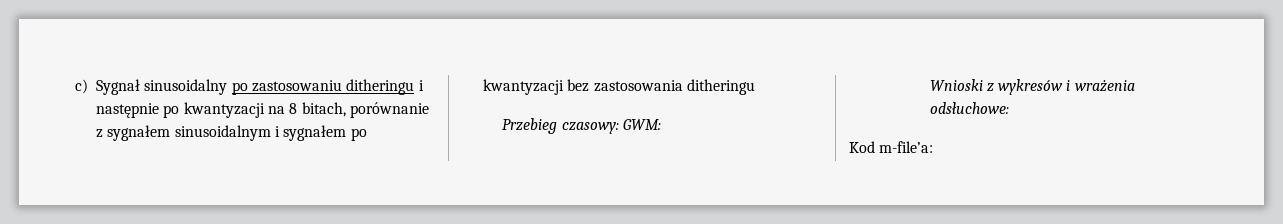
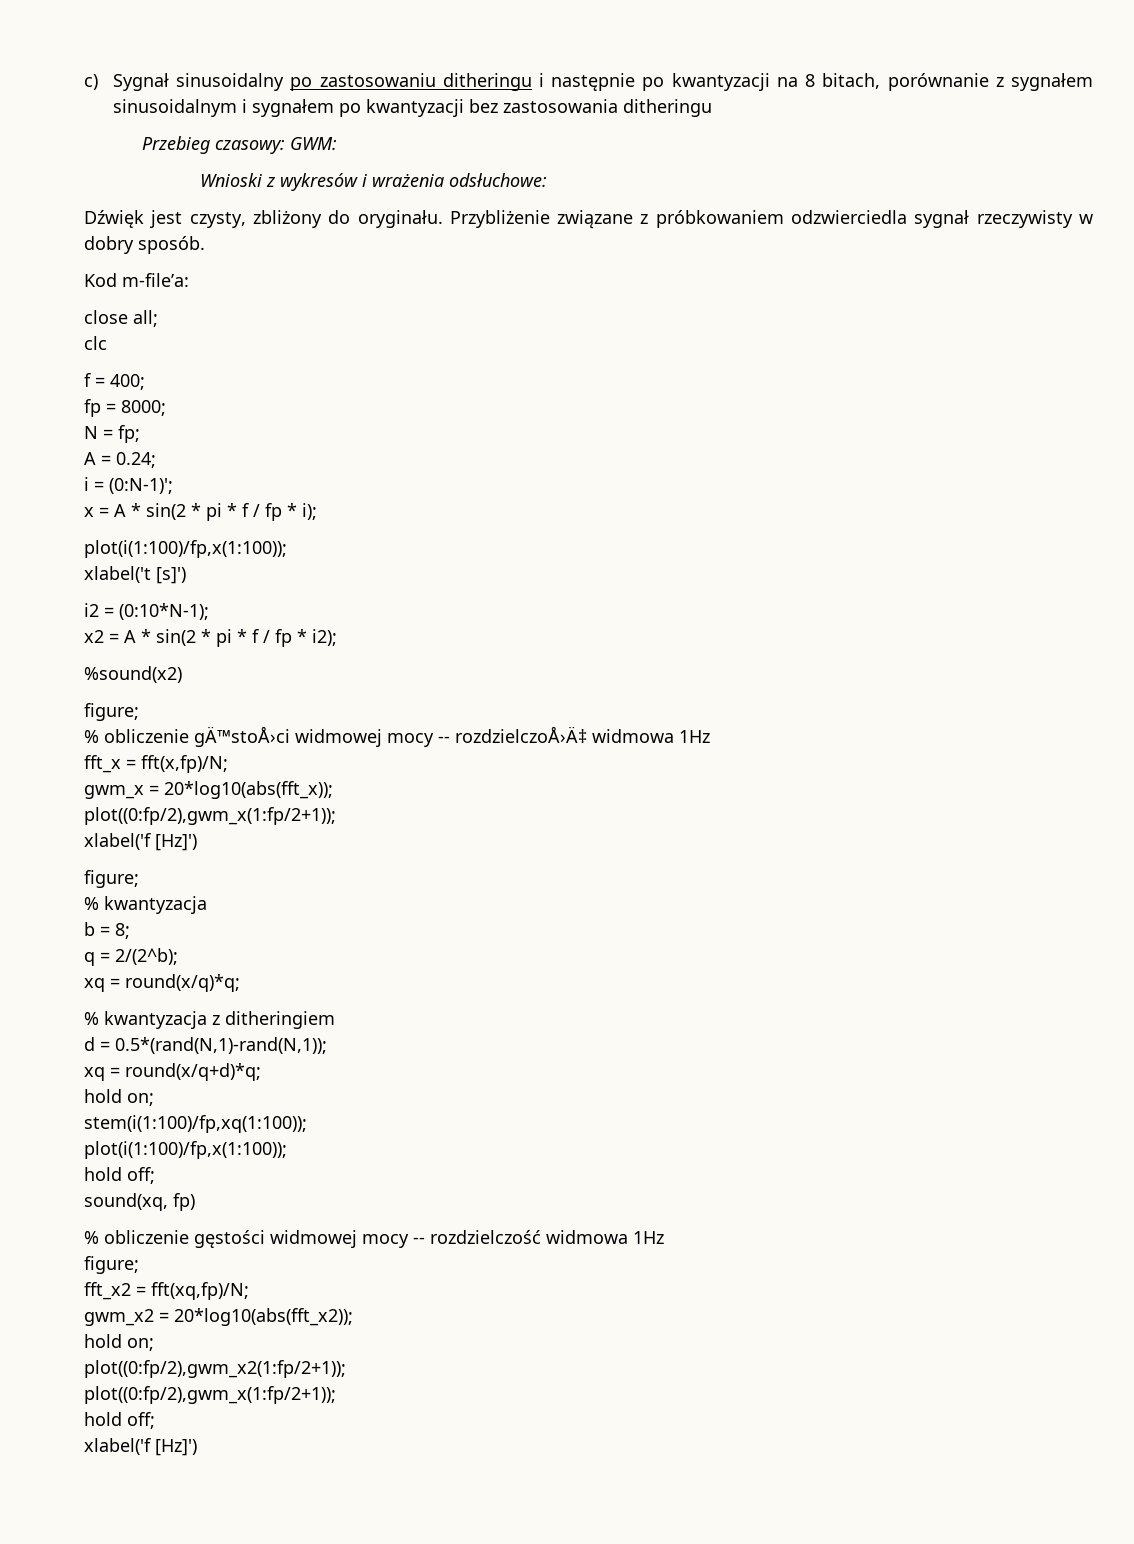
[849,141,934,153] Kod m-file’a: -> [84,210,1093,229] [84,236,205,254] [84,273,189,287] [84,310,158,327] [84,336,107,350] [84,373,145,390] [84,399,166,417] [84,425,140,443] [84,452,156,468] [84,477,173,494] [84,503,317,521] [84,540,287,558] [84,566,186,584] [84,603,209,620] [84,629,337,647] [84,666,182,683] [84,703,139,721] [84,726,710,747] [84,755,228,773] [84,781,333,799] [84,807,336,825] [84,833,197,851] [84,870,139,888] [84,896,207,914] [84,922,130,939] [84,948,178,966] [84,974,240,992] [84,1011,335,1029] [84,1037,327,1054] [84,1063,261,1081] [84,1089,154,1106] [84,1115,307,1133] [84,1141,287,1159] [84,1167,155,1184] [84,1193,195,1211] [84,1230,664,1248] [84,1256,139,1274] [84,1282,249,1300] [84,1308,353,1326] [84,1334,154,1351] [84,1360,346,1378] [84,1386,336,1404] [84,1412,155,1429] [84,1438,197,1456] Dźwięk jest czysty, zbliżony do oryginału. Przybliżenie związane z próbkowaniem odzwierciedla sygnał rzeczywisty w dobry sposób. // Kod m-file’a: // close all; // clc // f = 400; // fp = 8000; // N = fp; // A = 0.24; // i = (0:N-1)'; // x = A * sin(2 * pi * f / fp * i); // plot(i(1:100)/fp,x(1:100)); // xlabel('t [s]') // i2 = (0:10*N-1); // x2 = A * sin(2 * pi * f / fp * i2); // %sound(x2) // figure; // % obliczenie gÄ™stoÅ›ci widmowej mocy -- rozdzielczoÅ›Ä‡ widmowa 1Hz // fft_x = fft(x,fp)/N; // gwm_x = 20*log10(abs(fft_x)); // plot((0:fp/2),gwm_x(1:fp/2+1)); // xlabel('f [Hz]') // figure; // % kwantyzacja // b = 8; // q = 2/(2^b); // xq = round(x/q)*q; // % kwantyzacja z ditheringiem // d = 0.5*(rand(N,1)-rand(N,1)); // xq = round(x/q+d)*q; // hold on; // stem(i(1:100)/fp,xq(1:100)); // plot(i(1:100)/fp,x(1:100)); // hold off; // sound(xq, fp) // % obliczenie gęstości widmowej mocy -- rozdzielczość widmowa 1Hz // figure; // fft_x2 = fft(xq,fp)/N; // gwm_x2 = 20*log10(abs(fft_x2)); // hold on; // plot((0:fp/2),gwm_x2(1:fp/2+1)); // plot((0:fp/2),gwm_x(1:fp/2+1)); // hold off; // xlabel('f [Hz]')

